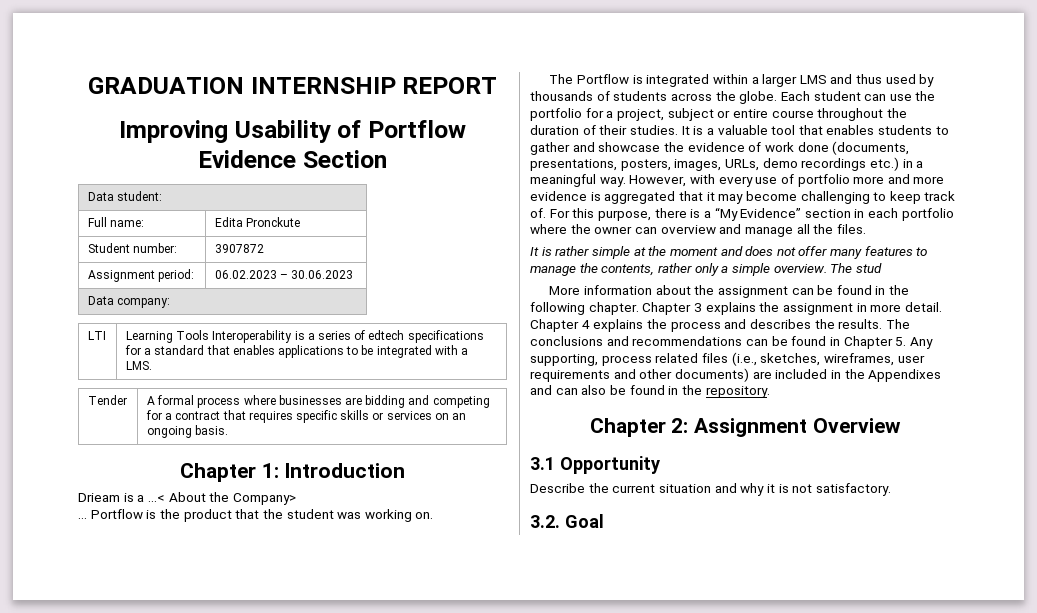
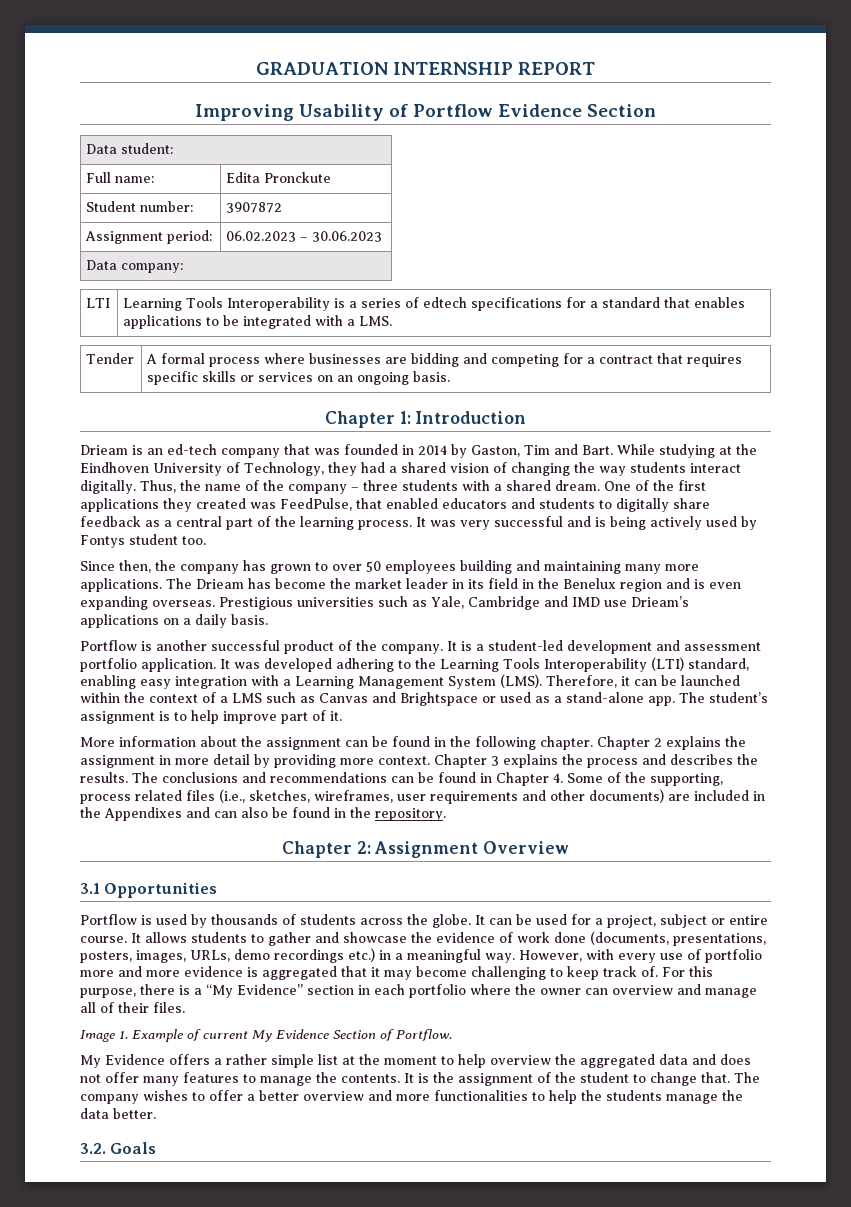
[137,492,296,505] [78,509,434,522] [549,74,883,87] a …< About the Company> // … Portflow is the product that the student was working on. // The Portflow is integrated within a larger LMS and thus -> [147,444,757,458] [80,462,741,476] [80,480,706,494] [80,498,710,512] [80,516,757,530] [80,534,206,548] [80,560,699,574] [80,578,741,592] [80,596,689,610] [80,614,268,628] [80,640,761,654] [80,657,749,672] [80,674,740,689] [80,692,768,706] [80,710,342,724] [80,736,746,750] [80,754,758,768] [80,772,723,786] [80,789,765,804] [80,807,446,821] [281,841,570,858] [80,882,218,898] [80,914,152,925] an ed-tech company that was founded in 2014 by Gaston, Tim and Bart. While studying at the Eindhoven University of Technology, they had a shared vision of changing the way students interact digitally. Thus, the name of the company – three students with a shared dream. One of the first applications they created was FeedPulse, that enabled educators and students to digitally share feedback as a central part of the learning process. It was very successful and is being actively used by Fontys student too. // Since then, the company has grown to over 50 employees building and maintaining many more applications. The Drieam has become the market leader in its field in the Benelux region and is even expanding overseas. Prestigious universities such as Yale, Cambridge and IMD use Drieam’s applications on a daily basis. // Portflow is another successful product of the company. It is a student-led development and assessment portfolio application. It was developed adhering to the Learning Tools Interoperability (LTI) standard, enabling easy integration with a Learning Management System (LMS). Therefore, it can be launched within the context of a LMS such as Canvas and Brightspace or used as a stand-alone app. The student’s assignment is to help improve part of it. // More information about the assignment can be found in the following chapter. Chapter 2 explains the assignment in more detail by providing more context. Chapter 3 explains the process and describes the results. The conclusions and recommendations can be found in Chapter 4. Some of the supporting, process related files (i.e., sketches, wireframes, user requirements and other documents) are included in the Appendixes and can also be found in the repository. // Chapter 2: Assignment Overview // 3.1 Opportunities // Portflow is
[780,91,936,101] [530,108,582,121] Each student can use the portfolio -> [475,914,567,925] It can be used
[771,108,907,121] [530,125,875,135] course throughout the duration of their studies. It is a valuable tool that enables -> [80,932,187,943] course. It allows
[813,224,834,234] the -> [100,1002,149,1013] of their
[530,247,552,256] It is -> [80,1029,452,1042] [80,1054,222,1068] Image 1. Example of current My Evidence Section of Portflow. // My Evidence offers a
(630, 252) none -> [318,1054,338,1065] list
(718, 251) none -> [441,1054,688,1068] to help overview the aggregated data
[601,263,882,276] [549,285,910,298] [530,302,942,315] [530,319,910,332] [530,336,933,349] [530,352,925,366] [530,368,942,382] [530,385,770,398] [589,418,901,437] [530,456,660,474] [530,483,891,496] contents, rather only a simple overview. The stud // More information about the assignment can be found in the following chapter. Chapter 3 explains the assignment in more detail. Chapter 4 explains the process and describes the results. The conclusions and recommendations can be found in Chapter 5. Any supporting, process related files (i.e., sketches, wireframes, user requirements and other documents) are included in the Appendixes and can also be found in the repository. // Chapter 2: Assignment Overview // 3.1 Opportunity // Describe the current situation and why it is not satisfactory. -> [341,1072,760,1086] [80,1090,743,1104] [80,1108,156,1119] contents. It is the assignment of the student to change that. The company wishes to offer a better overview and more functionalities to help the students manage the data better.
[564,514,604,528] Goal -> [110,1142,157,1154] Goals

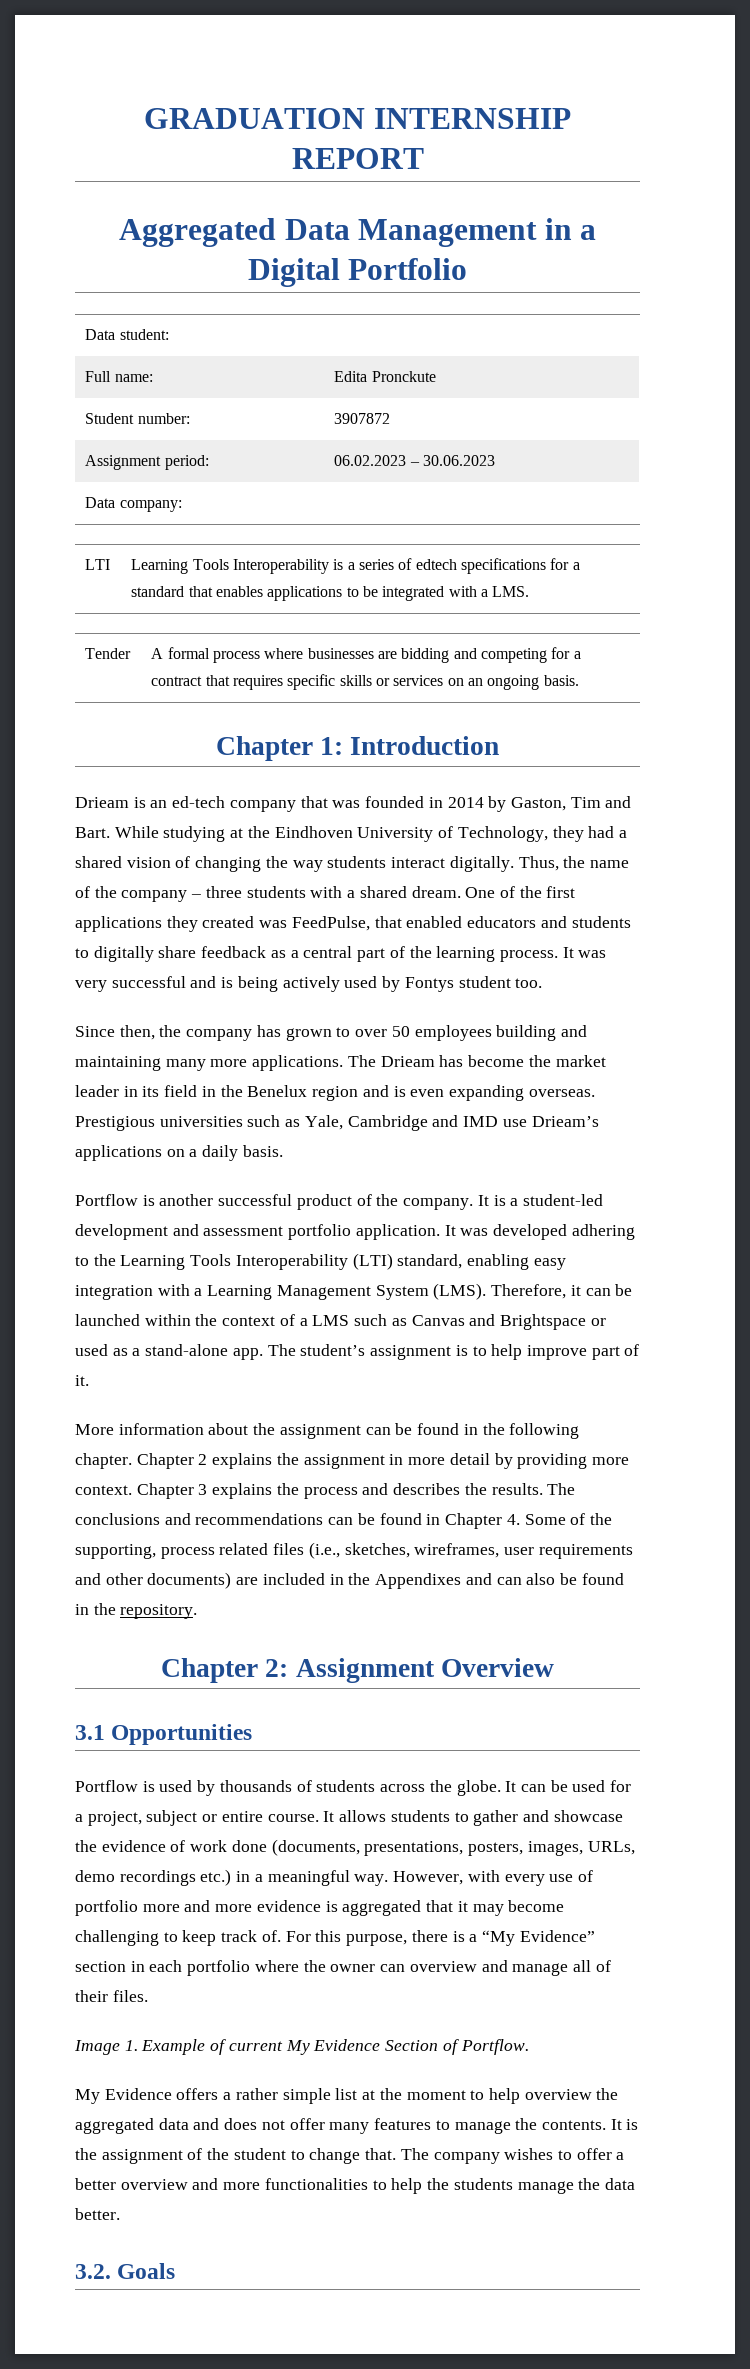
[195,104,656,121] Improving Usability of Portflow Evidence Section -> [118,218,597,247] [247,258,468,287] Aggregated Data Management in a Digital Portfolio

